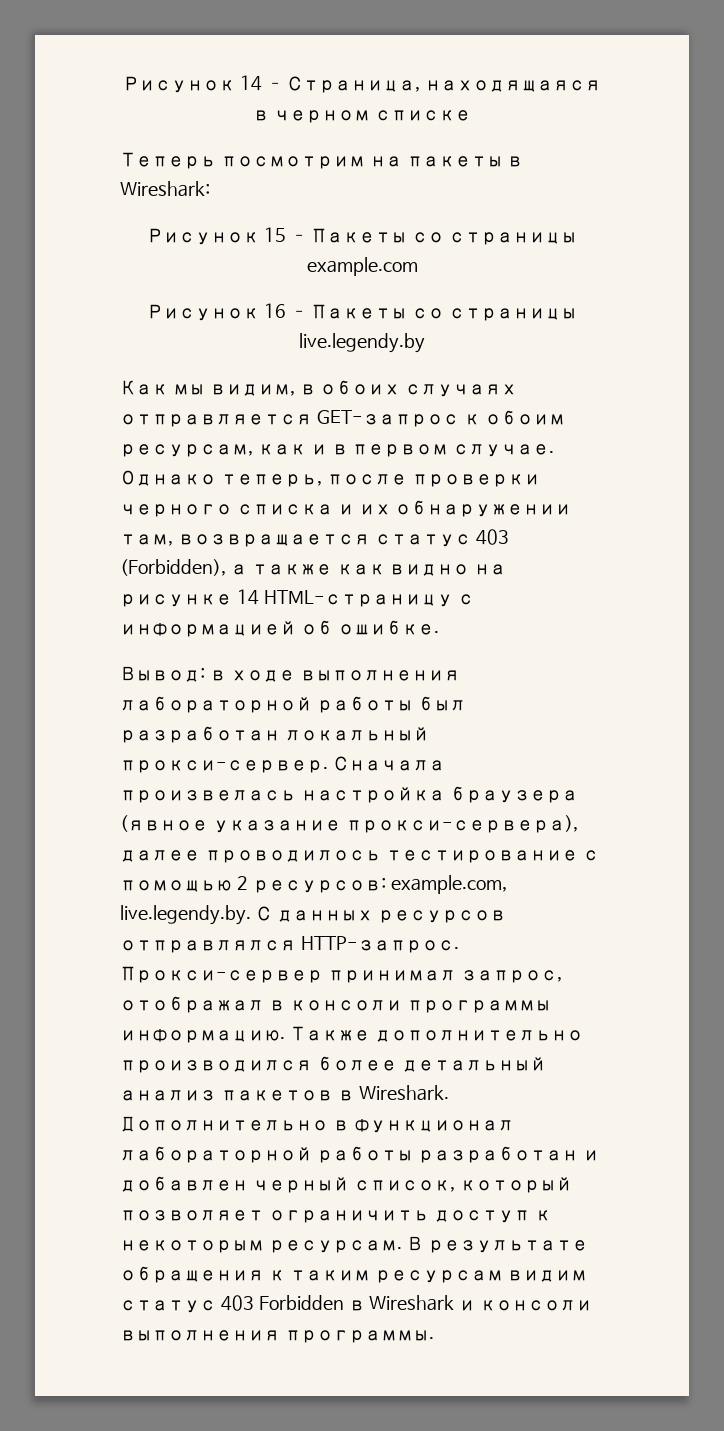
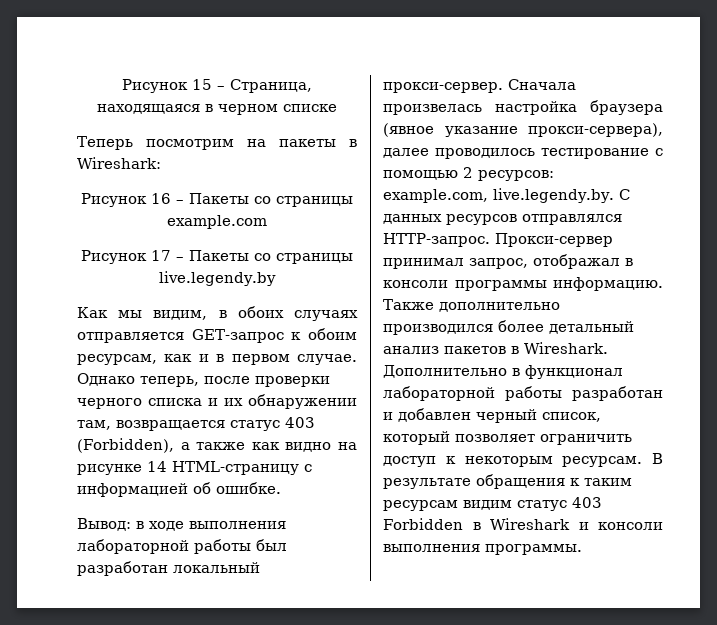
[122,75,262,93] Рисунок 14 -> [122,79,212,93] Рисунок 15
[263,227,286,242] 15 -> [151,193,171,204] 16
[263,303,286,318] 16 -> [151,250,171,261] 17

